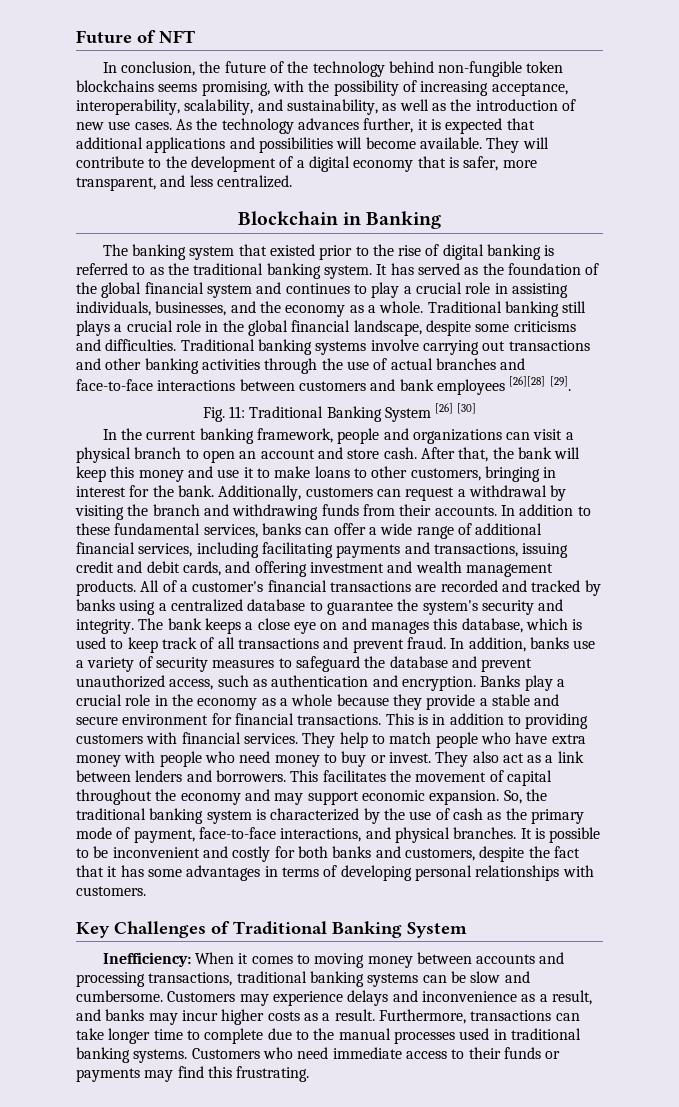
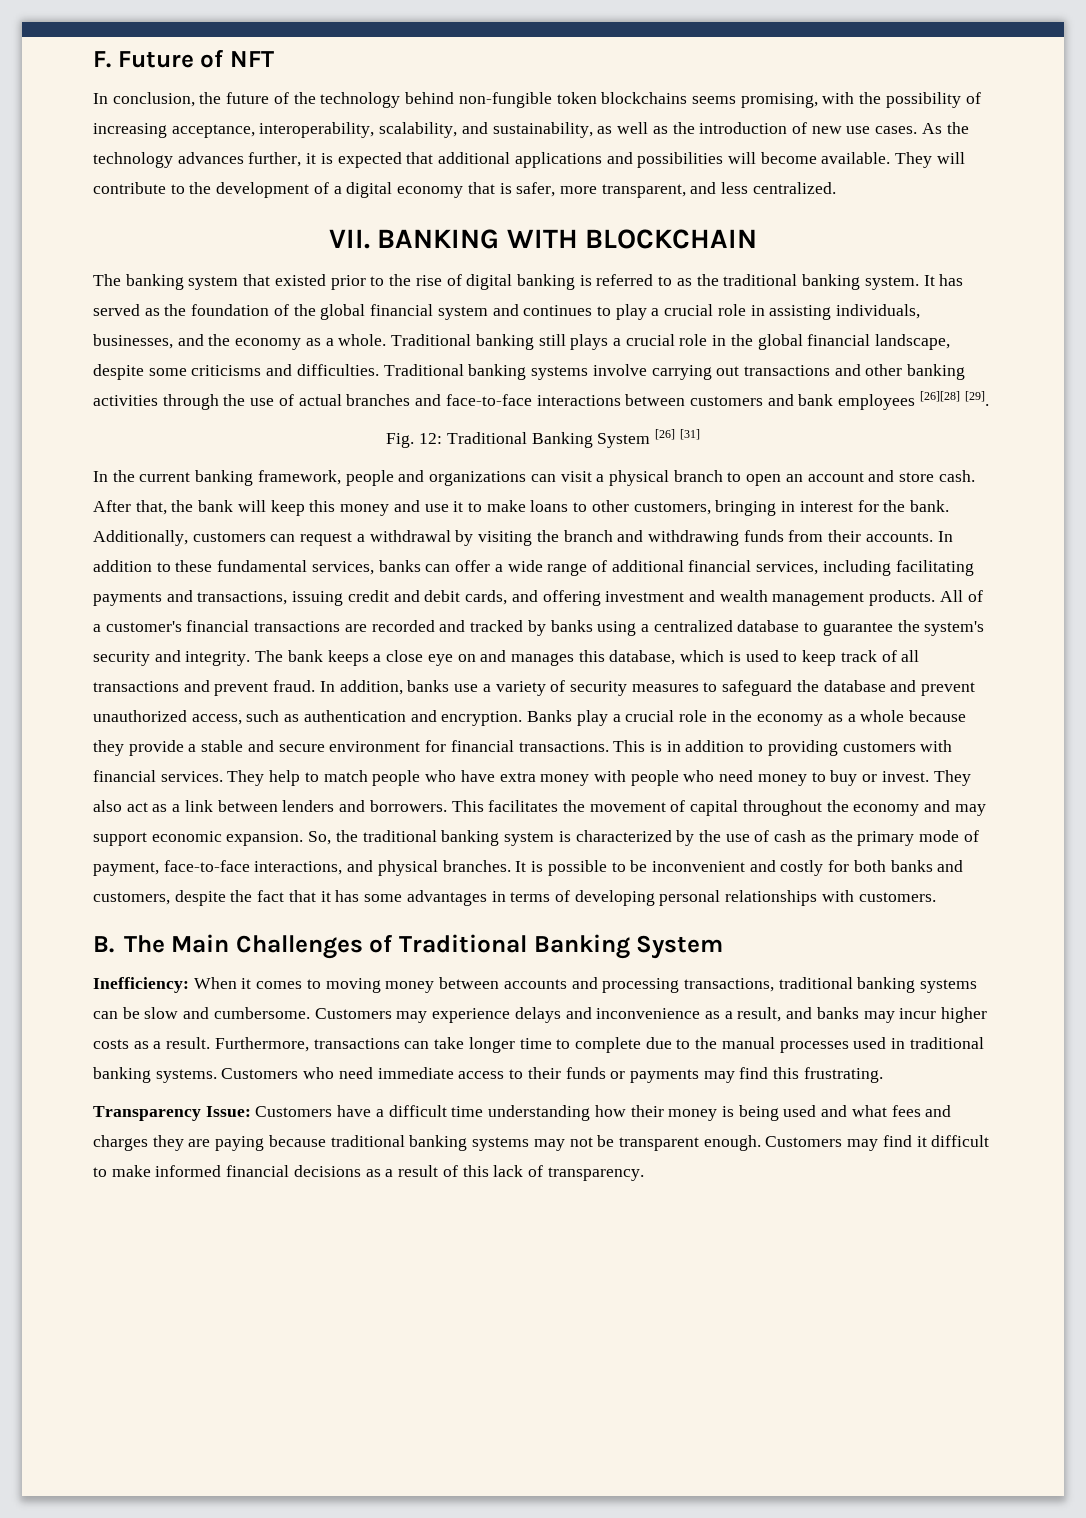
(76, 37) none -> [93,51,111,68] F.
[237,211,442,229] Blockchain in Banking -> [328,229,758,249] VII. BANKING WITH BLOCKCHAIN
[228,406,245,418] 11: -> [419,433,443,444] 12:
[457,403,477,414] [30] -> [679,429,700,440] [31]
[76,922,110,938] Key -> [93,934,230,953] B. The Main
(310, 1074) none -> [93,1105,952,1121] [93,1135,990,1151] [93,1165,644,1181] // Transparency Issue: Customers have a difficult time understanding how their money is being used and what fees and charges they are paying because traditional banking systems may not be transparent enough. Customers may find it difficult to make informed financial decisions as a result of this lack of transparency.

